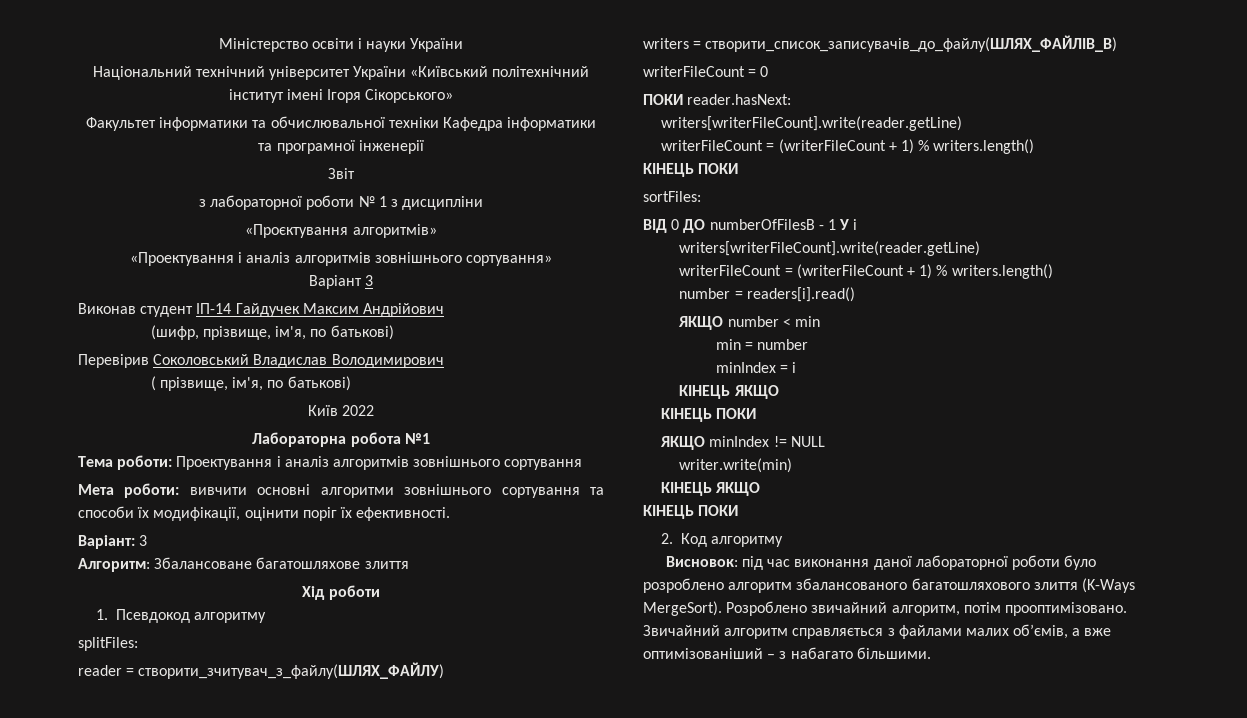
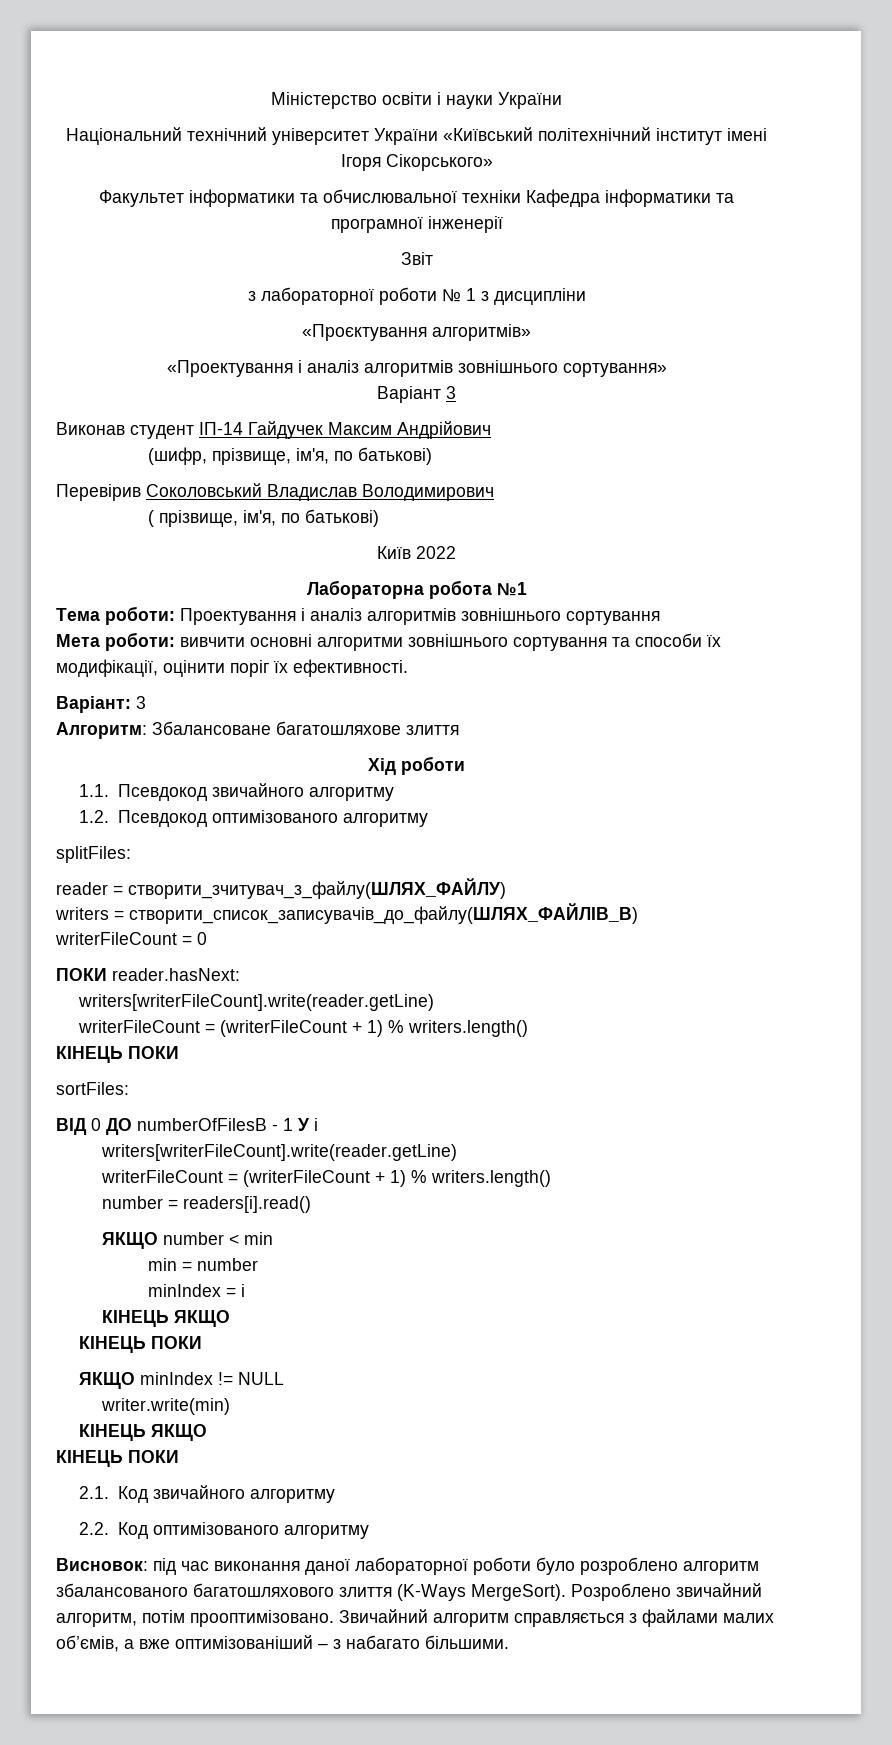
[96,609,190,623] 1. Псевдокод -> [78,783,394,801] [78,810,338,827] 1.1. Псевдокод звичайного алгоритму // 1.2. Псевдокод оптимізованого
[661,533,707,547] 2. Код -> [78,1485,335,1503] [78,1522,279,1539] 2.1. Код звичайного алгоритму // 2.2. Код оптимізованого

